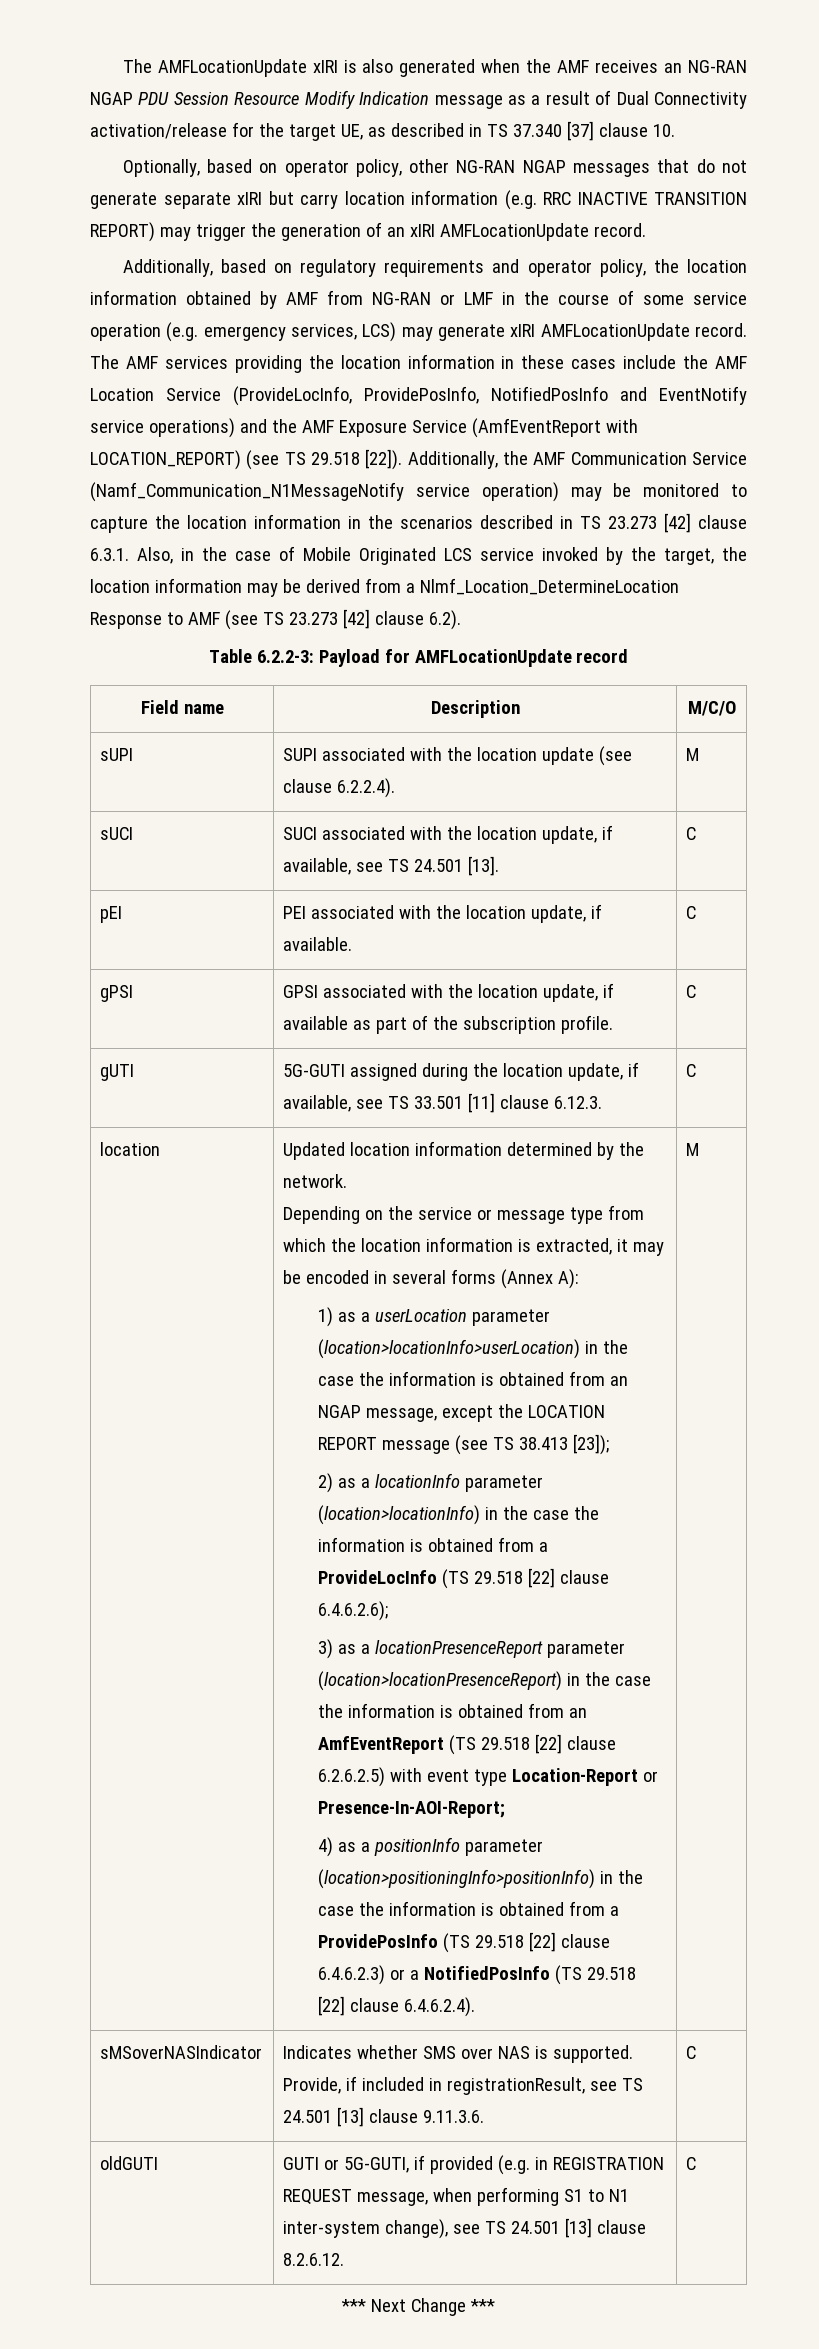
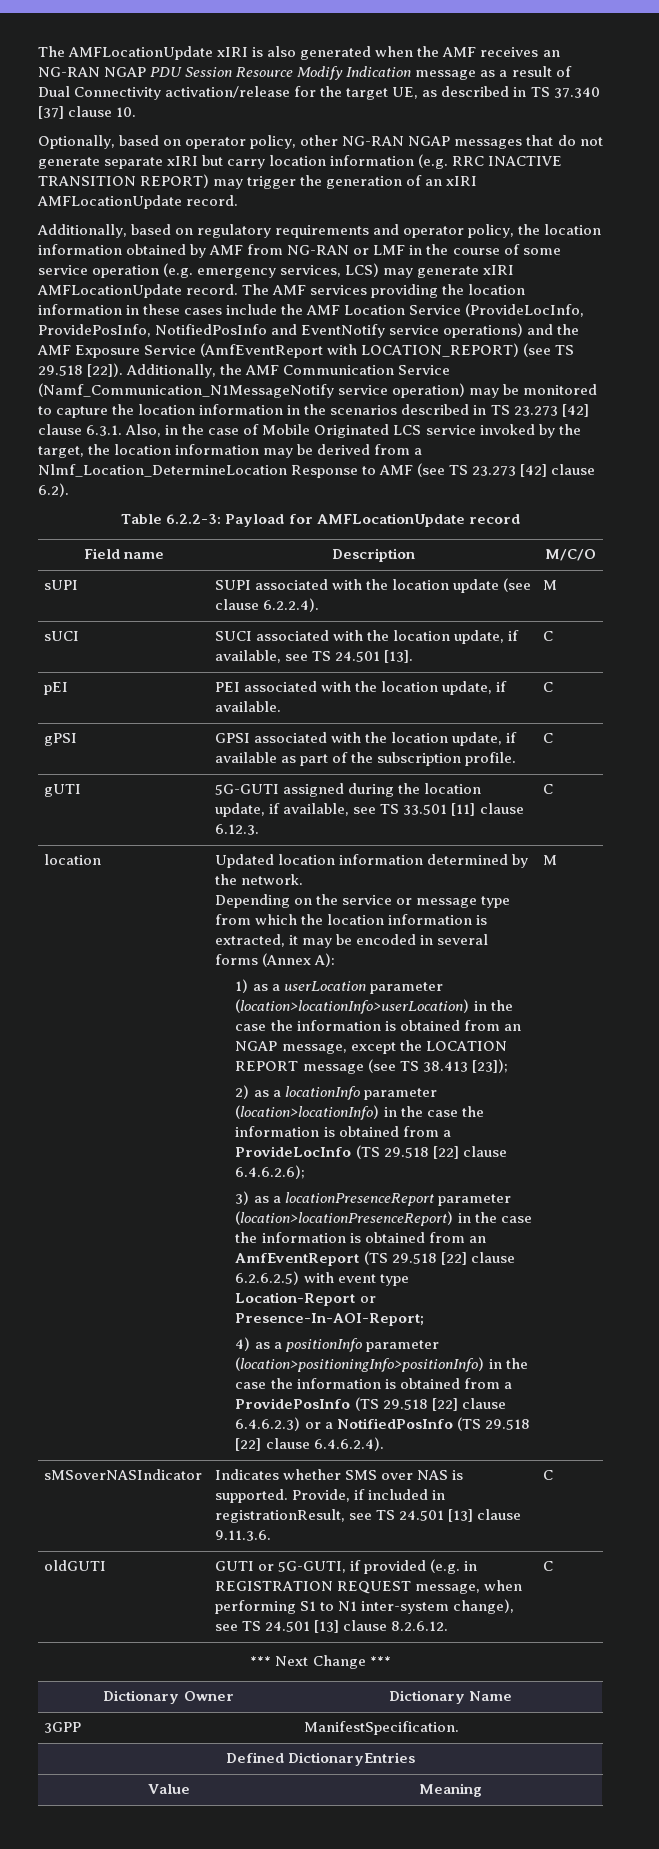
(495, 2305) none -> [103,1690,234,1704] [388,1690,513,1704] [44,1722,82,1733] [304,1721,460,1735] [225,1752,416,1766] [147,1784,190,1794] [419,1783,482,1797] // Dictionary Owner | Dictionary Name // 3GPP | ManifestSpecification. // Defined DictionaryEntries // Value | Meaning

